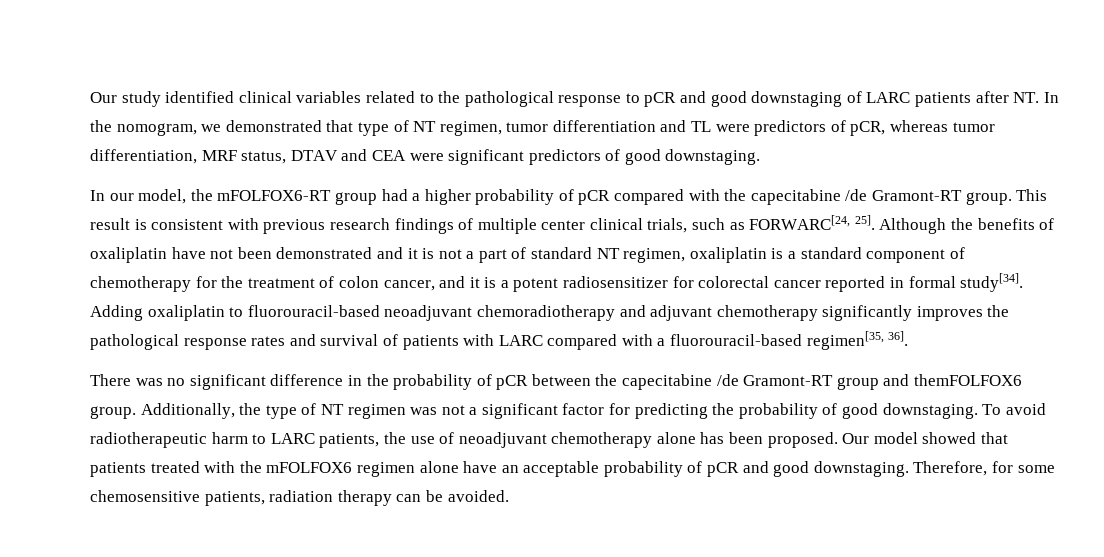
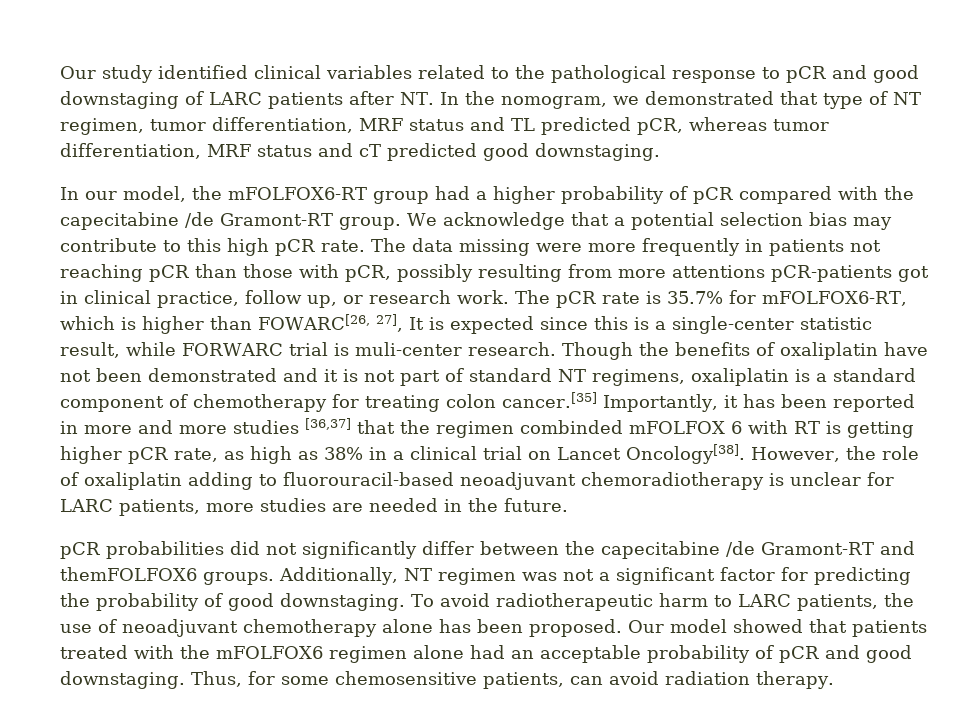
[552,120,846,136] differentiation and TL were predictors of -> [212,117,631,135] differentiation, MRF status and TL predicted
[241,149,621,165] status, DTAV and CEA were significant predictors of -> [257,143,477,161] status and cT predicted
[1016,189,1048,201] [90,215,947,234] This result is consistent with previous research findings of multiple center clinical trials, such as FORWARC[24, 25]. Although -> [407,212,892,230] [60,238,881,256] [60,264,929,282] [60,290,907,308] [60,314,872,334] [60,342,633,360] We acknowledge that a potential selection bias may contribute to this high pCR rate. The data missing were more frequently in patients not reaching pCR than those with pCR, possibly resulting from more attentions pCR-patients got in clinical practice, follow up, or research work. The pCR rate is 35.7% for mFOLFOX6-RT, which is higher than FOWARC[26, 27], It is expected since this is a single-center statistic result, while FORWARC trial is muli-center research. Though
[466,251,475,259] a -> (395, 376) none
[623,248,686,263] regimen, -> [592,369,685,386] regimens,
[221,273,1024,292] [90,305,1010,321] [90,331,909,350] [90,374,529,390] the treatment of colon cancer, and it is a potent radiosensitizer for colorectal cancer reported in formal study[34]. Adding oxaliplatin to fluorouracil-based neoadjuvant chemoradiotherapy and adjuvant chemotherapy significantly improves the pathological response rates and survival of patients with LARC compared with a fluorouracil-based regimen[35, 36]. // There was no significant difference in the probability of pCR -> [365,392,915,412] [60,418,914,438] [60,444,919,464] [60,472,894,490] [60,498,568,516] [60,541,474,559] treating colon cancer.[35] Importantly, it has been reported in more and more studies [36,37] that the regimen combinded mFOLFOX 6 with RT is getting higher pCR rate, as high as 38% in a clinical trial on Lancet Oncology[38]. However, the role of oxaliplatin adding to fluorouracil-based neoadjuvant chemoradiotherapy is unclear for LARC patients, more studies are needed in the future. // pCR probabilities did not significantly differ
[836,377,879,390] group -> (874, 548) none
[90,403,317,419] group. Additionally, the type of -> [203,567,398,585] groups. Additionally,
[463,461,498,473] have -> [470,645,505,659] had
[913,461,988,476] Therefore, -> [191,671,242,687] Thus,
[269,490,509,506] radiation therapy can be avoided. -> [570,671,834,689] can avoid radiation therapy.

